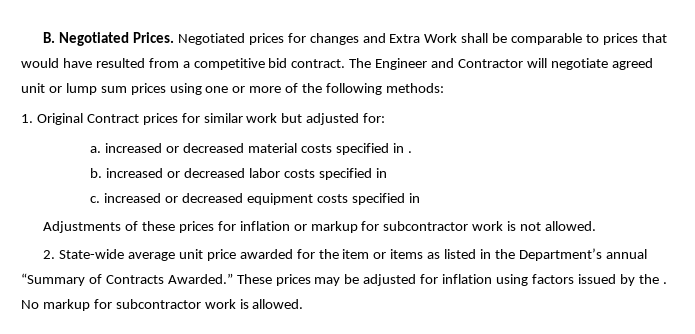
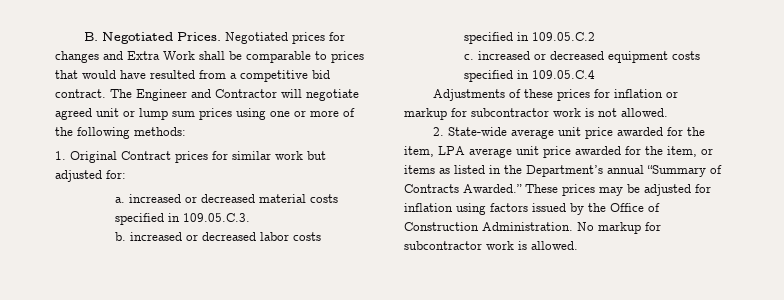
[407,151,412,153] . -> [182,213,250,222] 109.05.C.3.
(387, 173) none -> [531,32,595,41] 109.05.C.2
(420, 198) none -> [531,70,595,79] 109.05.C.4
[342,249,370,259] item -> [404,146,697,158] item, LPA average unit price awarded for the item,
[662,282,667,284] . -> [610,203,660,212] [404,222,573,231] Office of Construction Administration.

